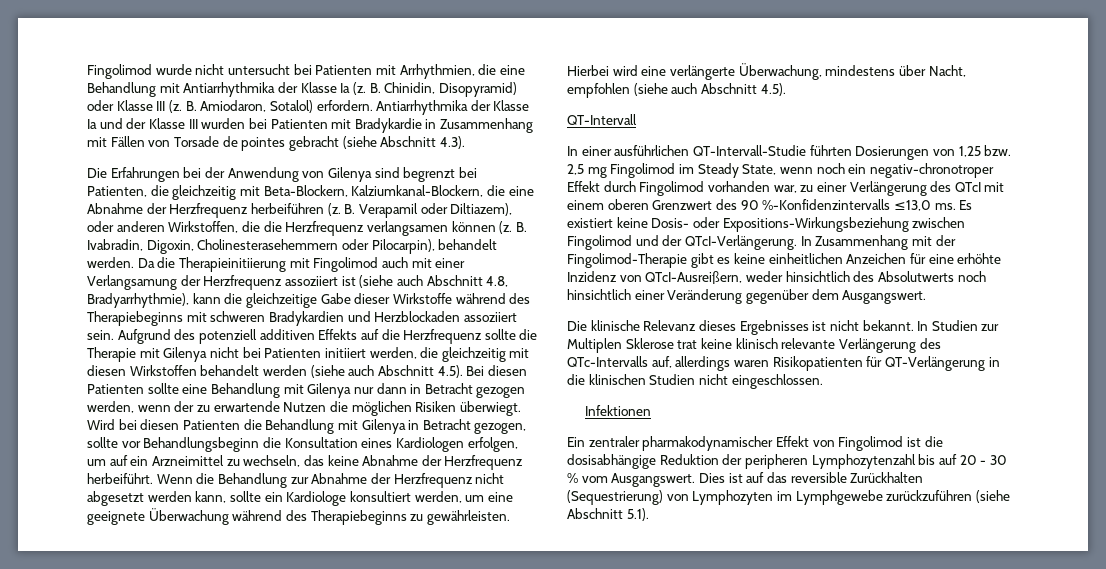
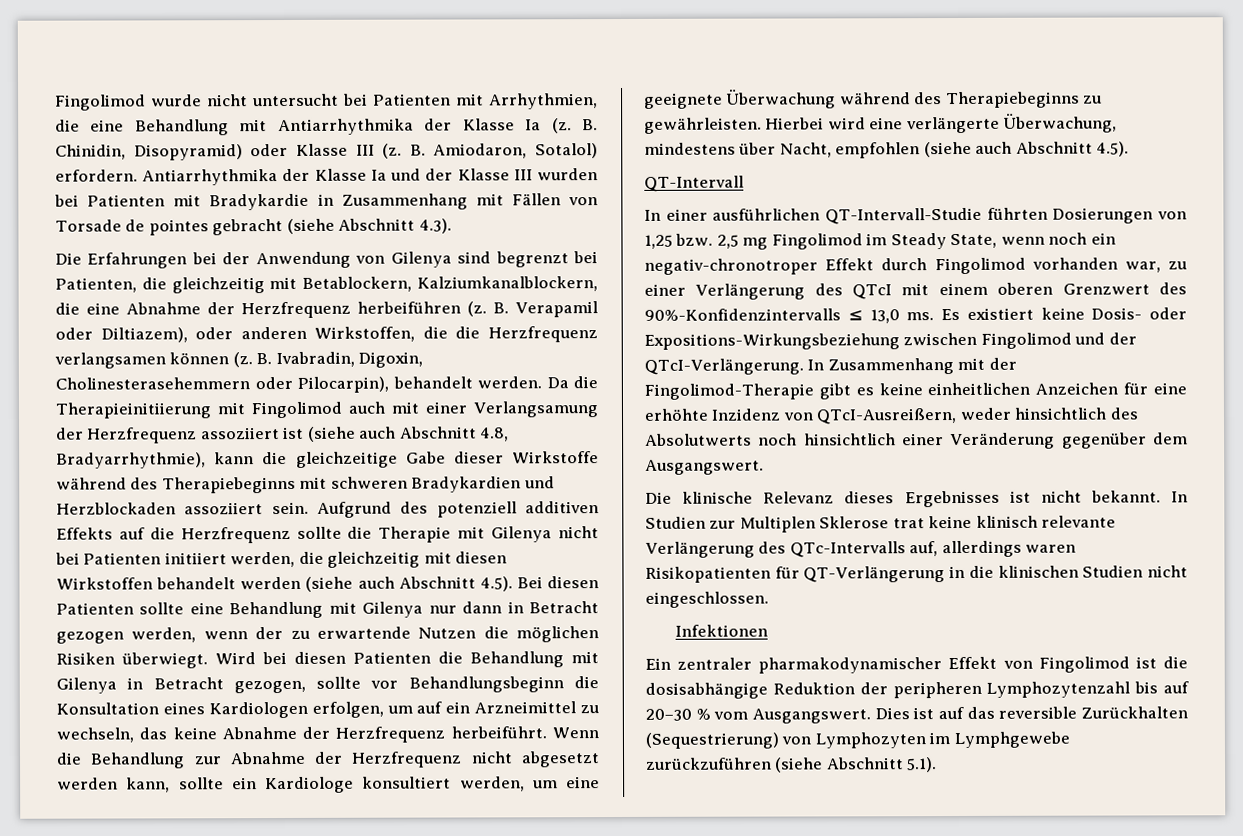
[263,185,484,197] Beta-Blockern, Kalziumkanal-Blockern, -> [302,276,598,292] Betablockern, Kalziumkanalblockern,
[740,199,931,211] 90 %-Konfidenzintervalls ≤13,0 -> [644,308,900,324] 90%-Konfidenzintervalls ≤ 13,0
[959,455,1007,465] 20 - 30 -> [645,708,692,721] 20–30

